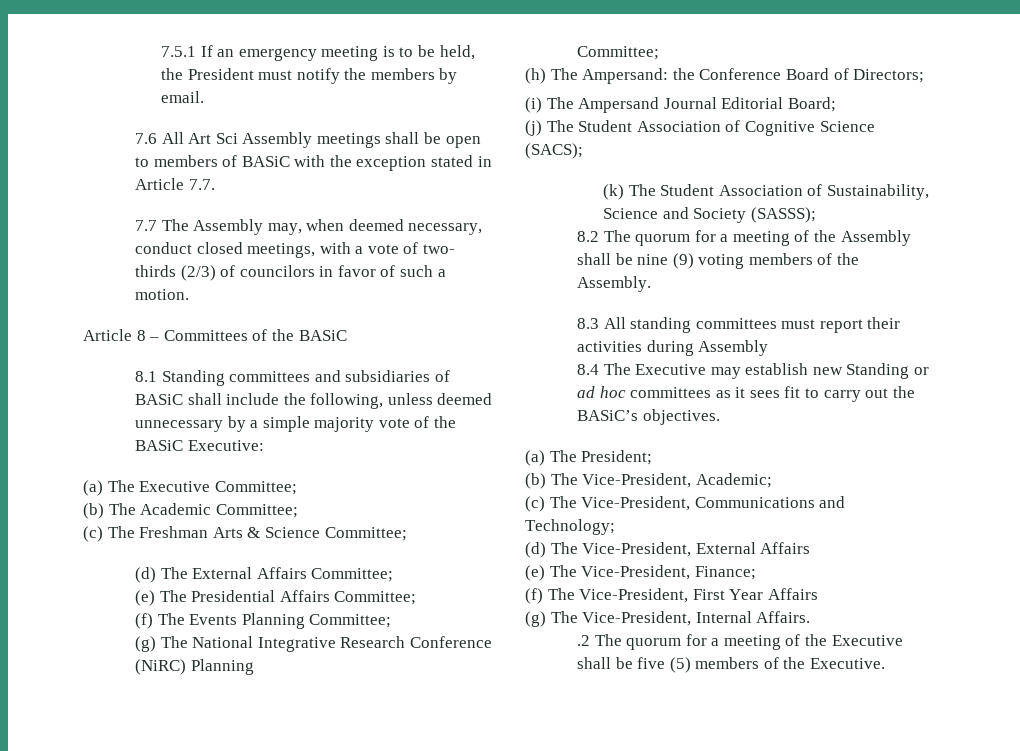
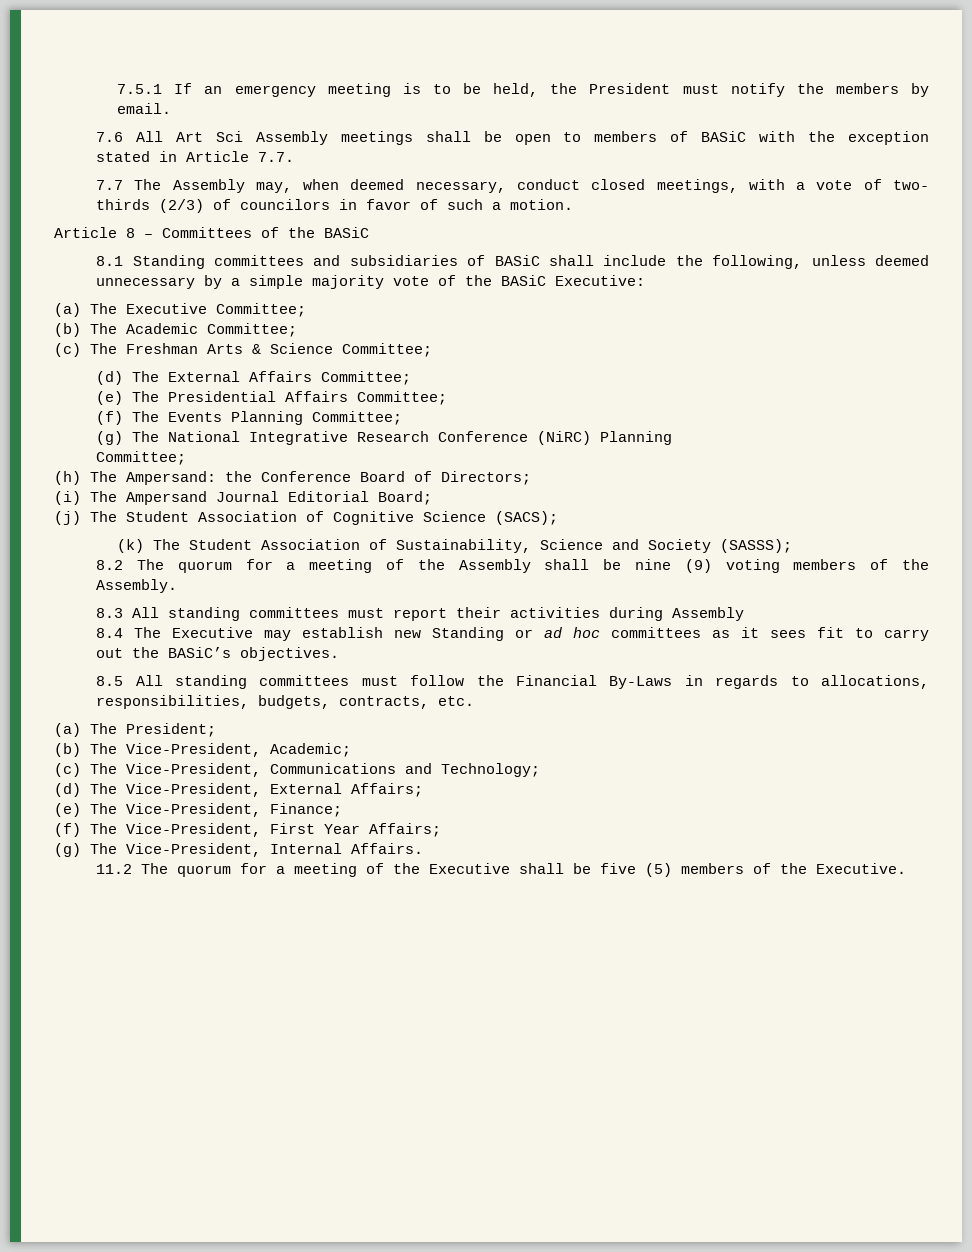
(720, 417) none -> [96,675,929,689] [96,695,475,709] // 8.5 All standing committees must follow the Financial By-Laws in regards to allocations, responsibilities, budgets, contracts, etc.
[760,542,811,554] Affairs -> [351,783,423,797] Affairs;
[767,588,818,600] Affairs -> [369,823,441,837] Affairs;
[576,635,590,646] .2 -> [96,864,133,874] 11.2

